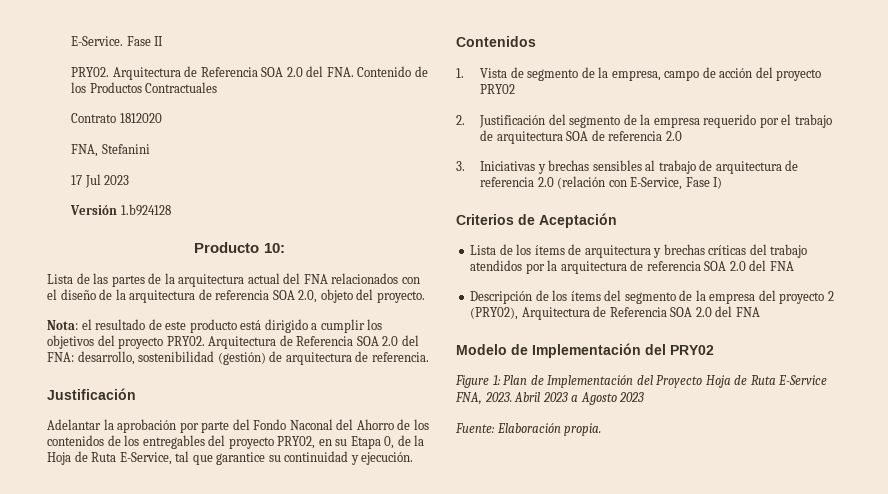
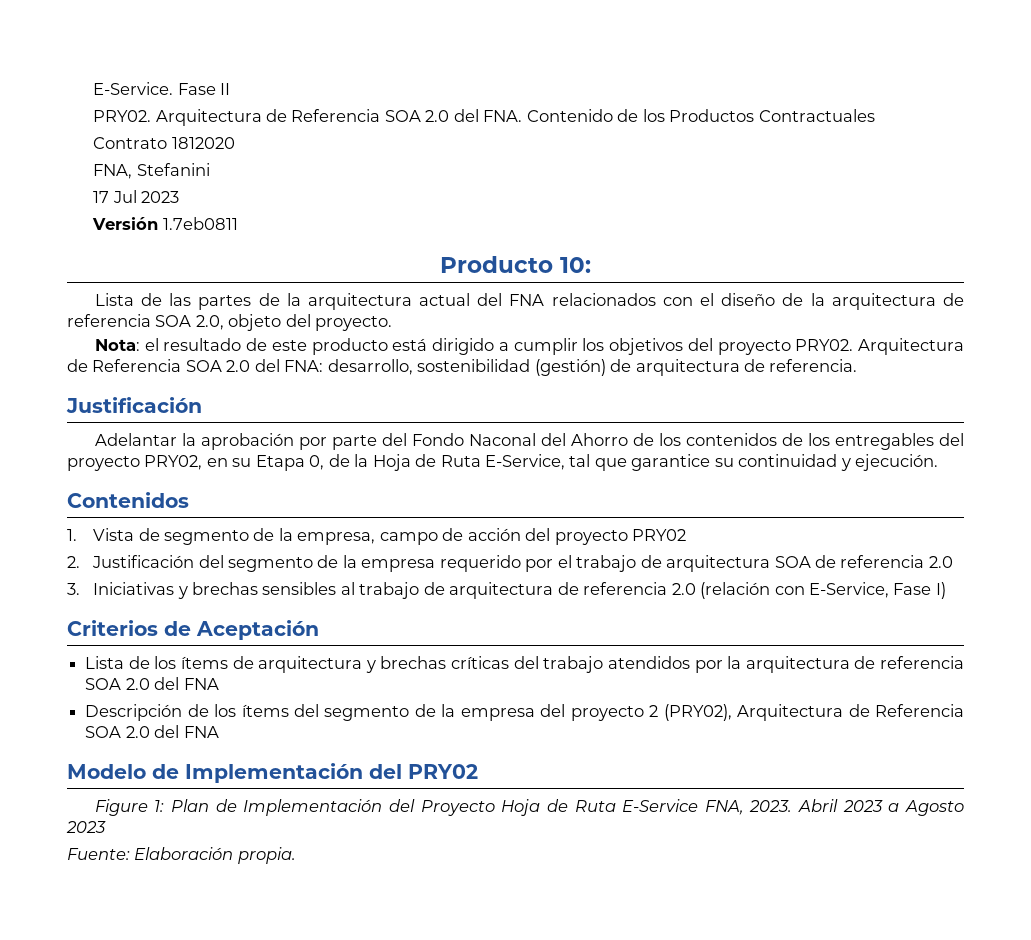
[120,204,171,216] 1.b924128 -> [162,217,238,230] 1.7eb0811

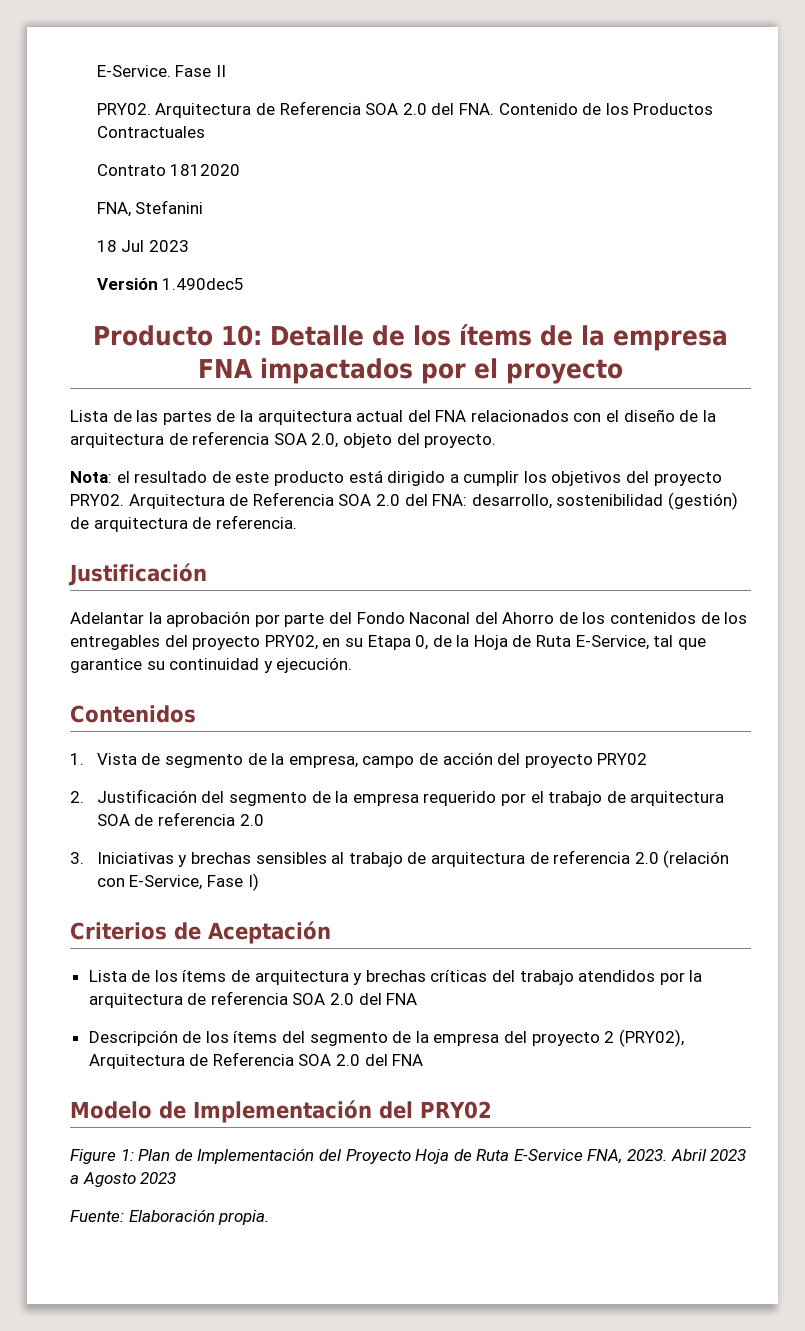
[93,191,110,203] 17 -> [96,240,117,252] 18
[162,217,238,230] 1.7eb0811 -> [162,278,245,290] 1.490dec5
(591, 265) none -> [270,324,728,351] [198,358,623,384] Detalle de los ítems de la empresa FNA impactados por el proyecto

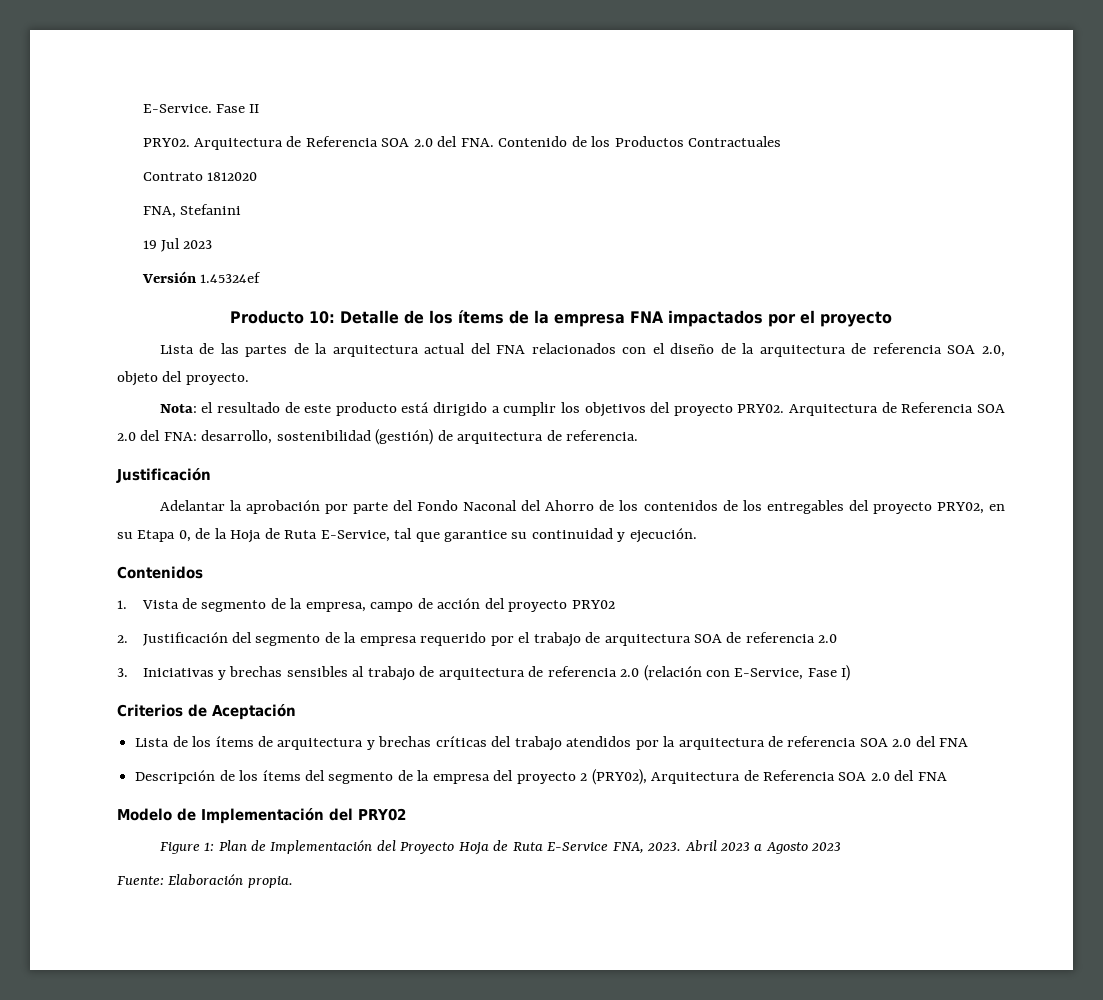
[96,240,117,252] 18 -> [142,240,157,249] 19
[162,278,245,290] 1.490dec5 -> [199,272,261,283] 1.45324ef

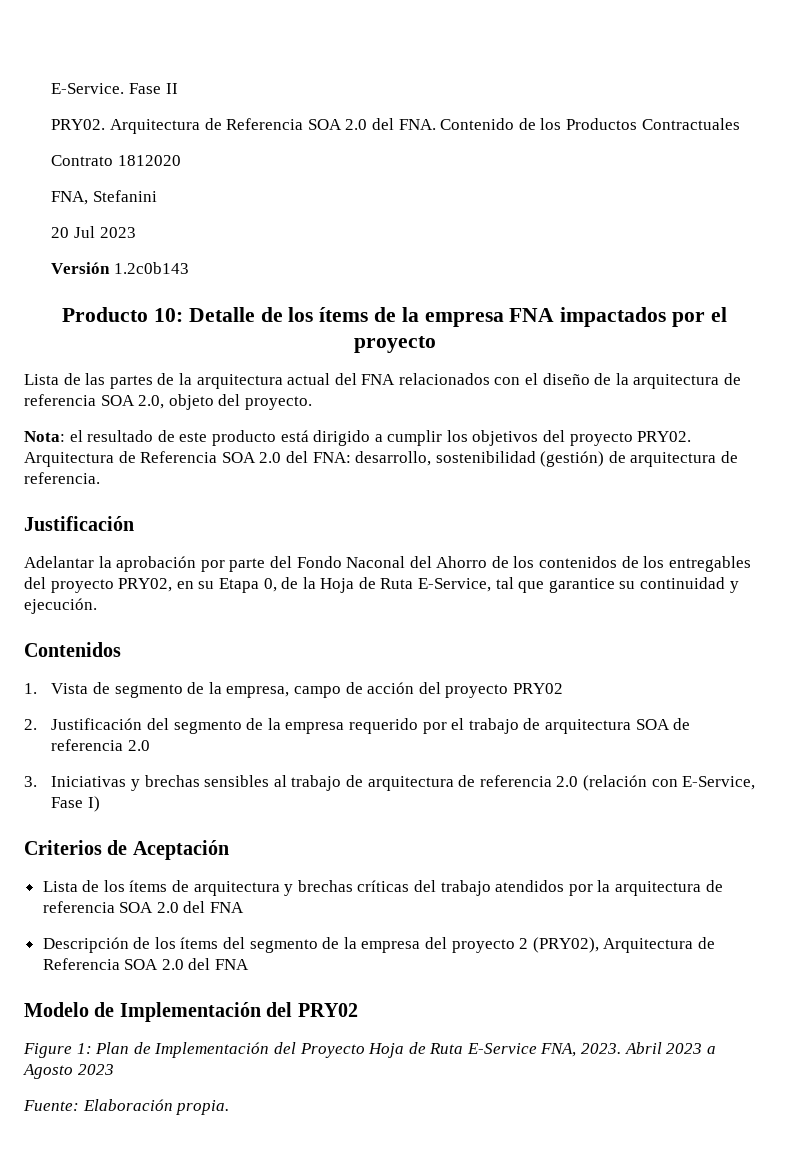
[142,240,157,249] 19 -> [51,227,70,238] 20
[199,272,261,283] 1.45324ef -> [114,262,190,274] 1.2c0b143

